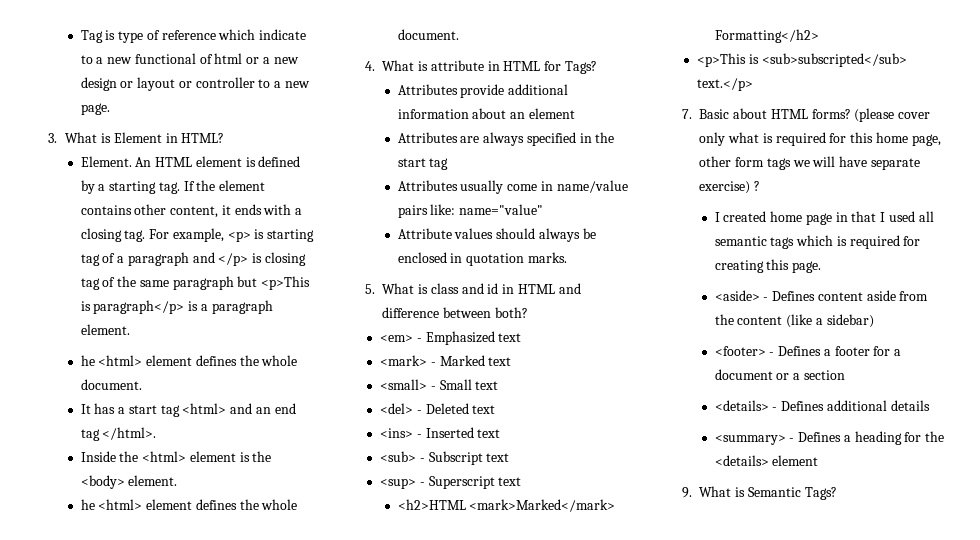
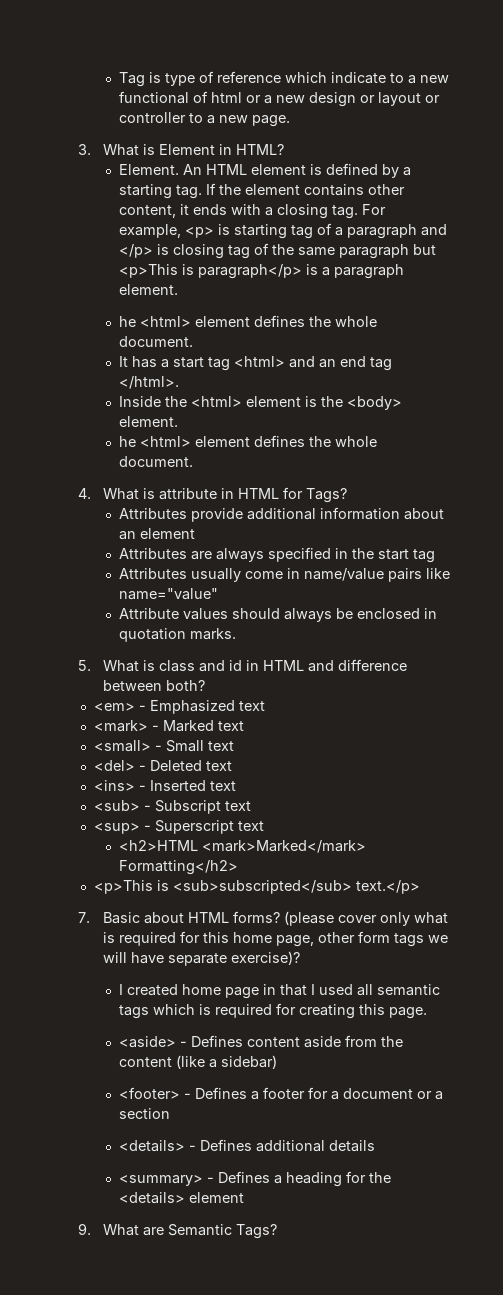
[430,204,456,215] like: -> [426,568,451,579] like
[699,181,760,194] exercise) ? -> [231,951,301,965] exercise)?
[734,487,745,497] is -> [143,1227,165,1236] are

